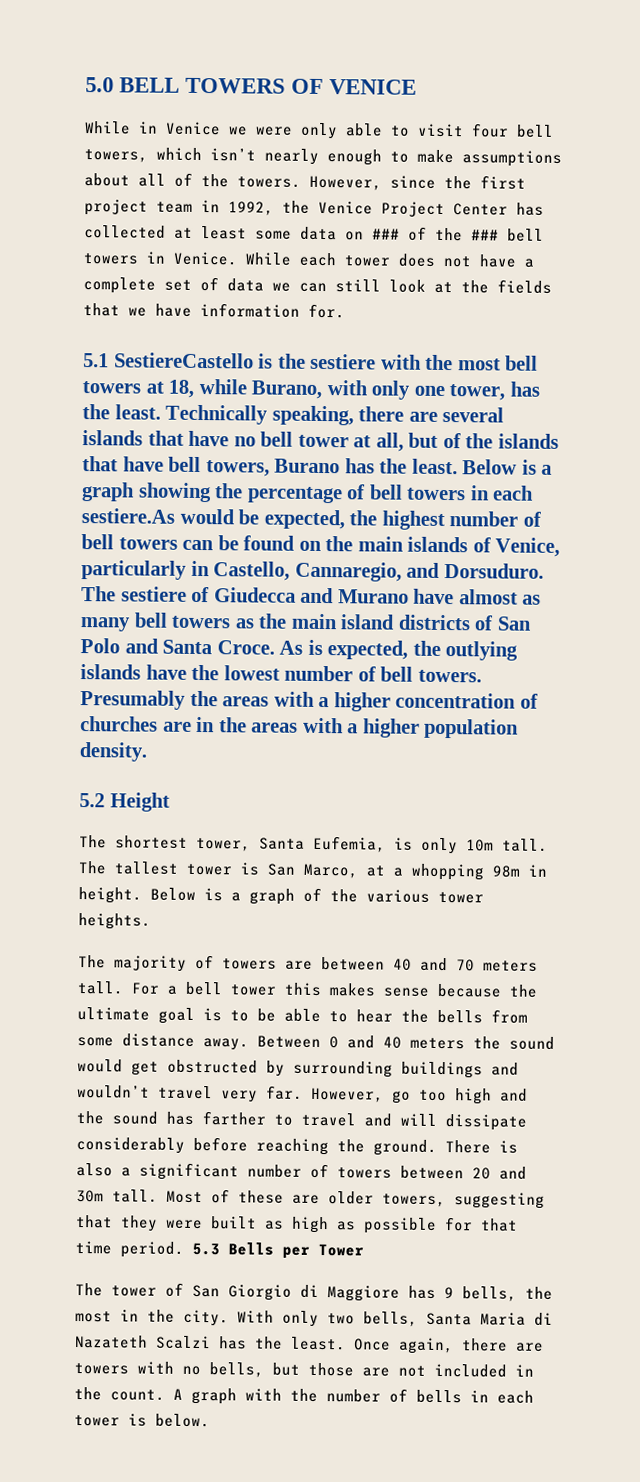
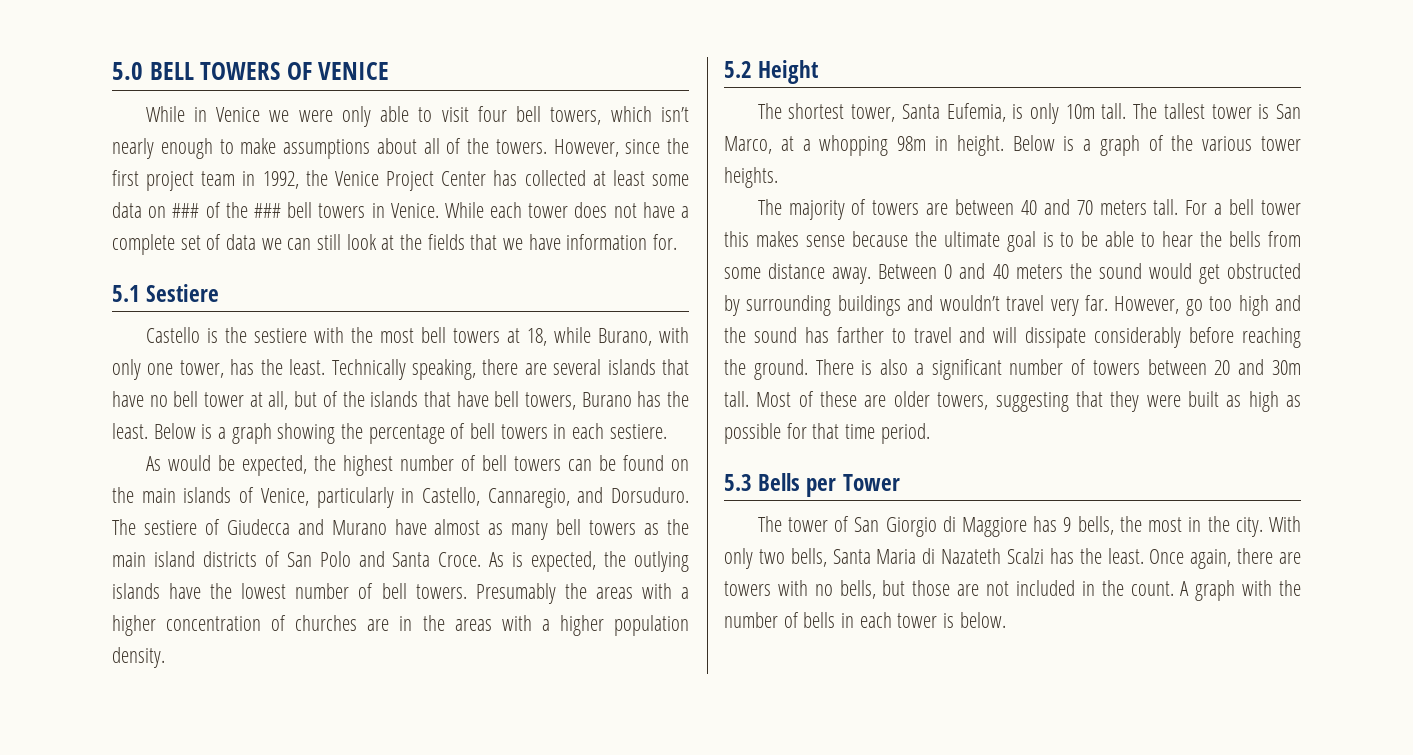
[113,352,254,369] SestiereCastello -> [146,284,220,302] [145,327,200,343] Sestiere // Castello
[81,508,175,524] sestiere.As -> [609,424,667,439] [145,456,161,471] sestiere. // As
(184, 1249) none -> (930, 433) //

